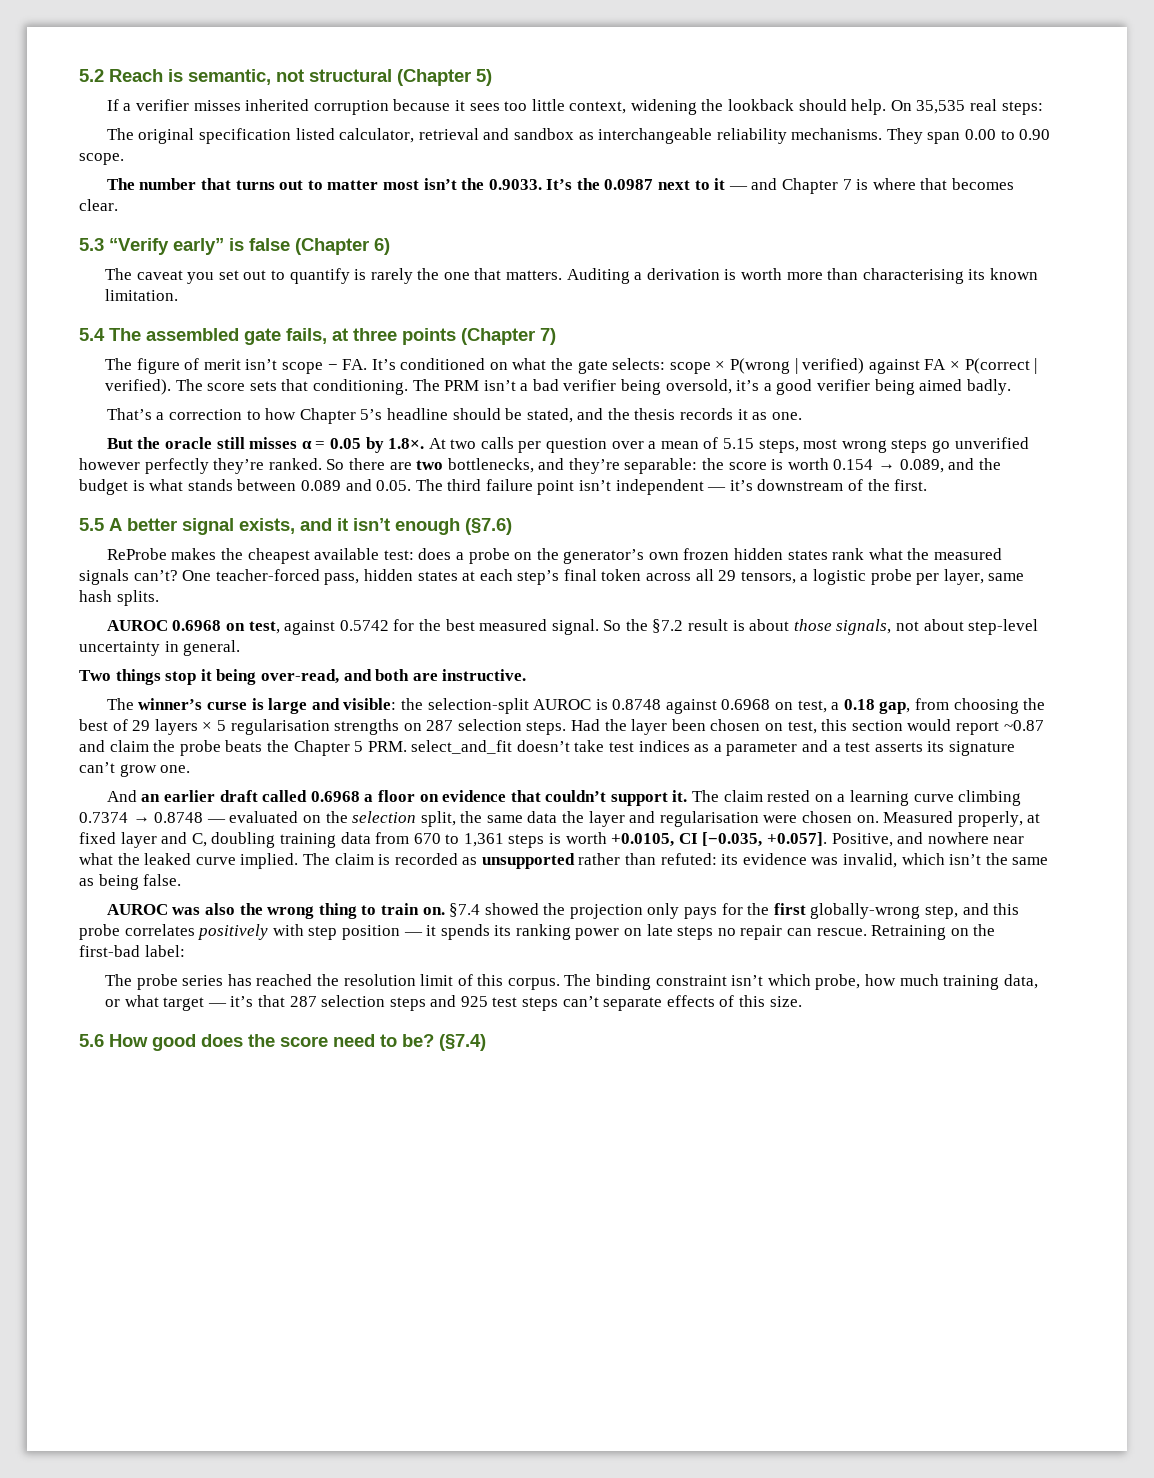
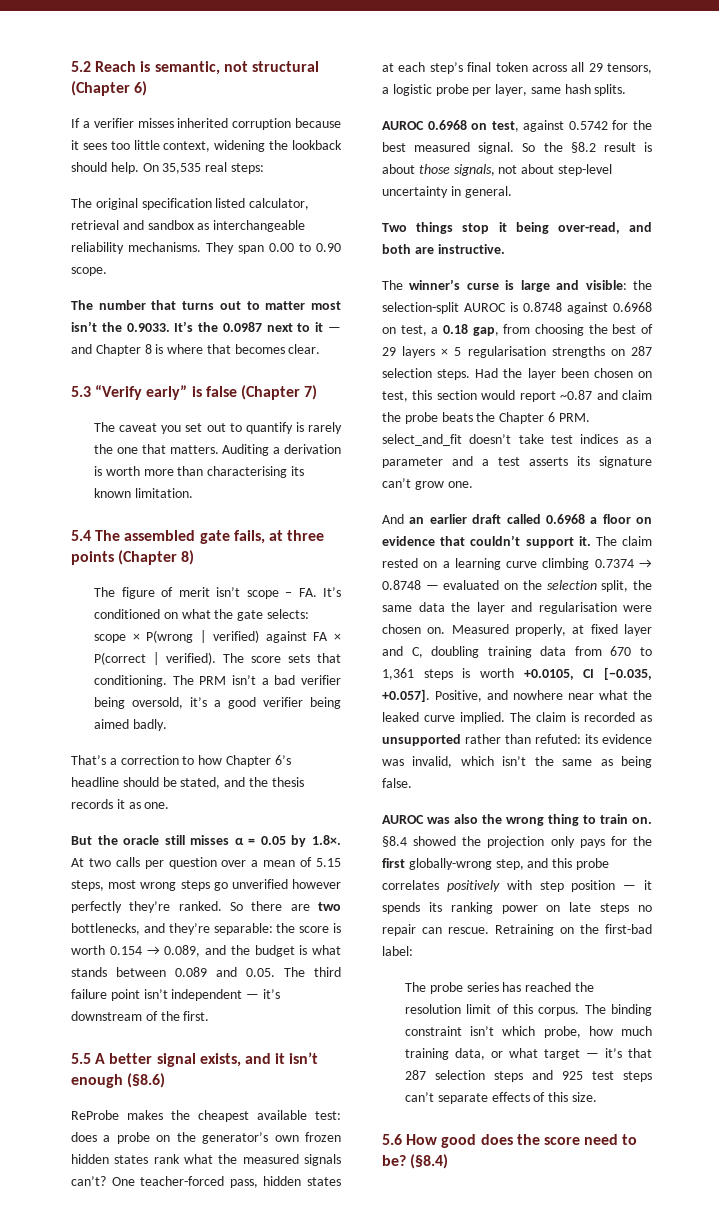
[476,69,492,86] 5) -> [134,81,148,96] 6)
[842,179,852,190] 7 -> [144,344,152,354] 8
[374,238,390,255] 6) -> [304,385,318,400] 7)
[540,328,556,345] 7) -> [181,550,195,565] 8)
[360,409,383,420] 5’s -> [274,755,291,765] 6’s
[465,518,512,535] (§7.6) -> [127,1073,166,1088] (§8.6)
[652,619,684,633] §7.2 -> [570,142,596,153] §8.2
[354,741,364,752] 5 -> [547,412,555,422] 6
[449,903,481,917] §7.4 -> [382,836,407,847] §8.4
[439,1034,486,1051] (§7.4) -> [410,1154,449,1169] (§8.4)

